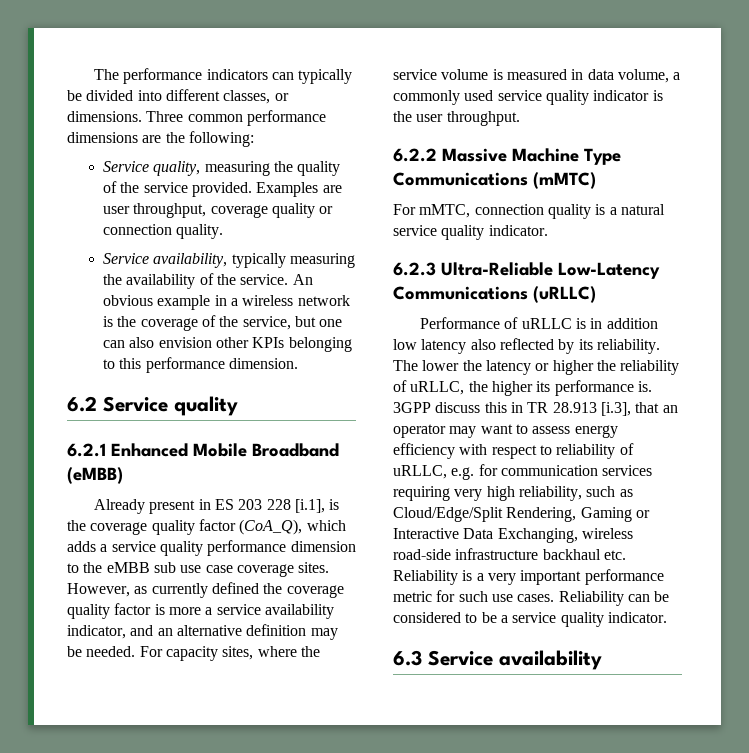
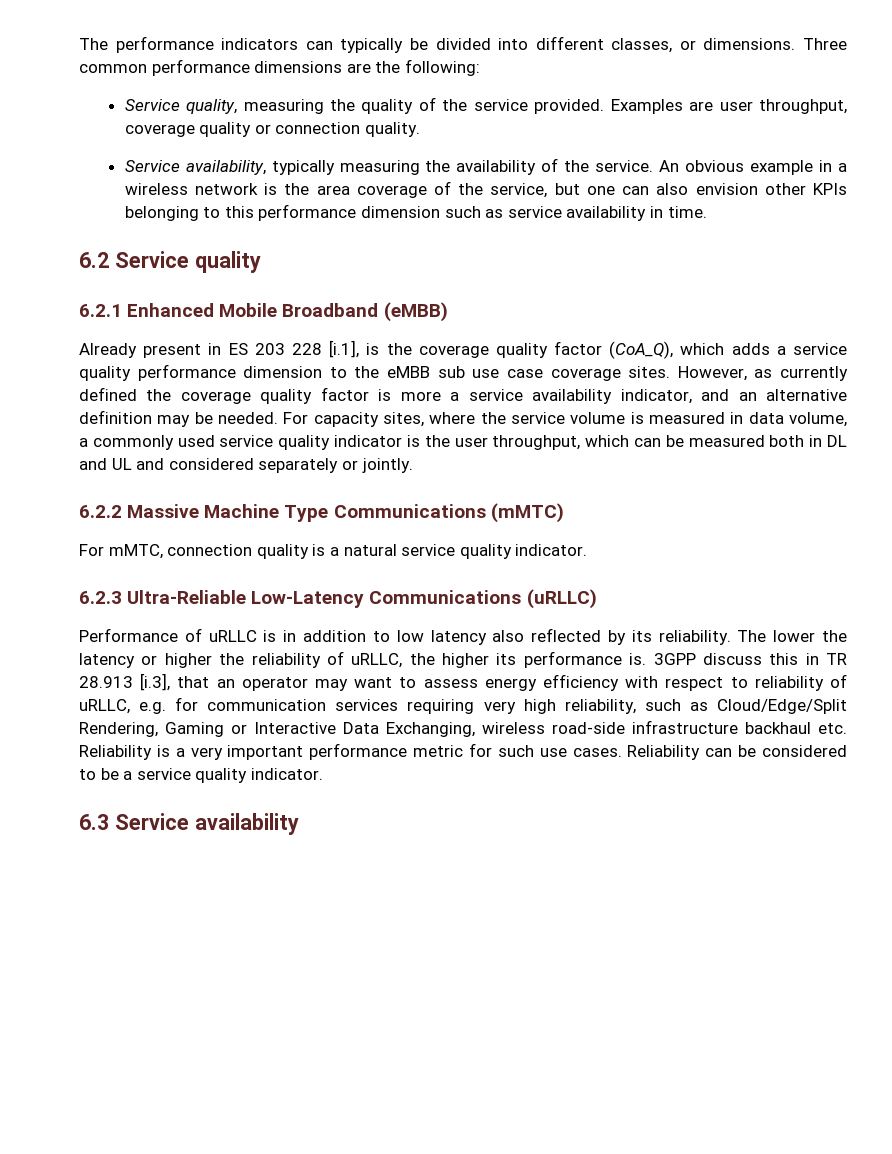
(137, 321) none -> [316,185,350,195] area
[229,358,299,369] dimension. -> [361,206,707,221] dimension such as service availability in time.
[446,111,520,126] throughput. -> [492,435,847,450] [79,458,413,473] throughput, which can be measured both in DL and UL and considered separately or jointly.
(658, 323) none -> [372,631,390,642] to

